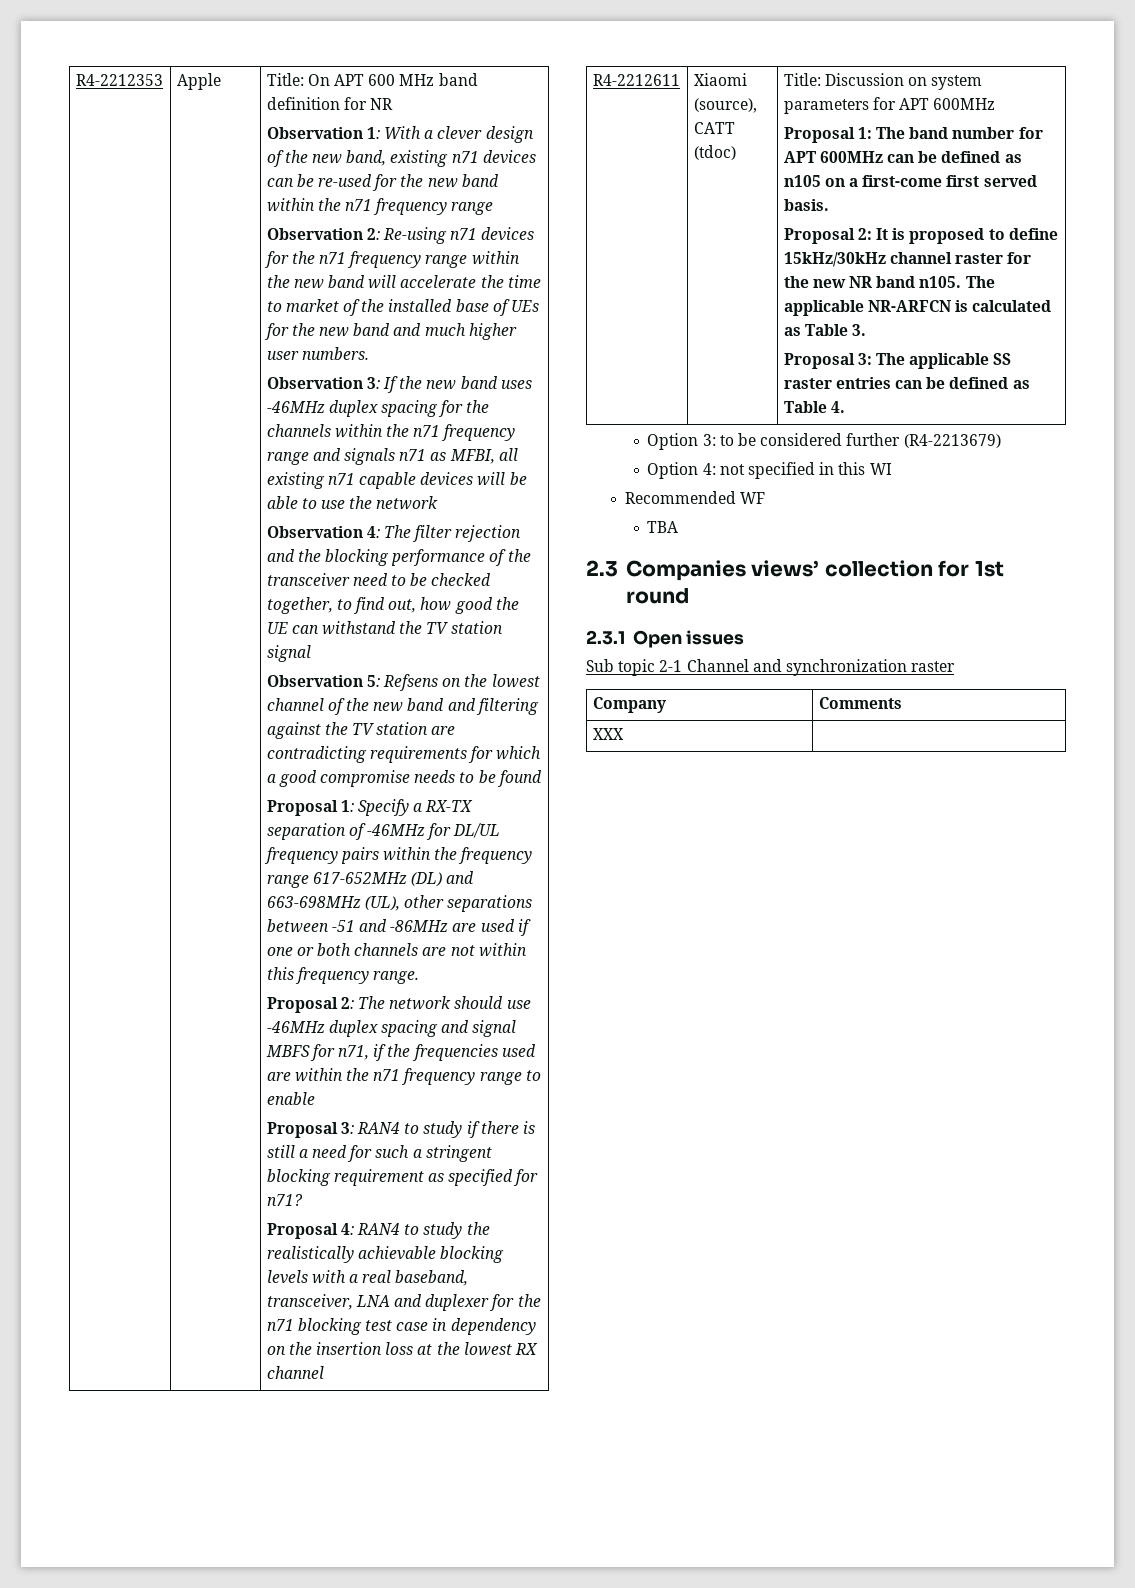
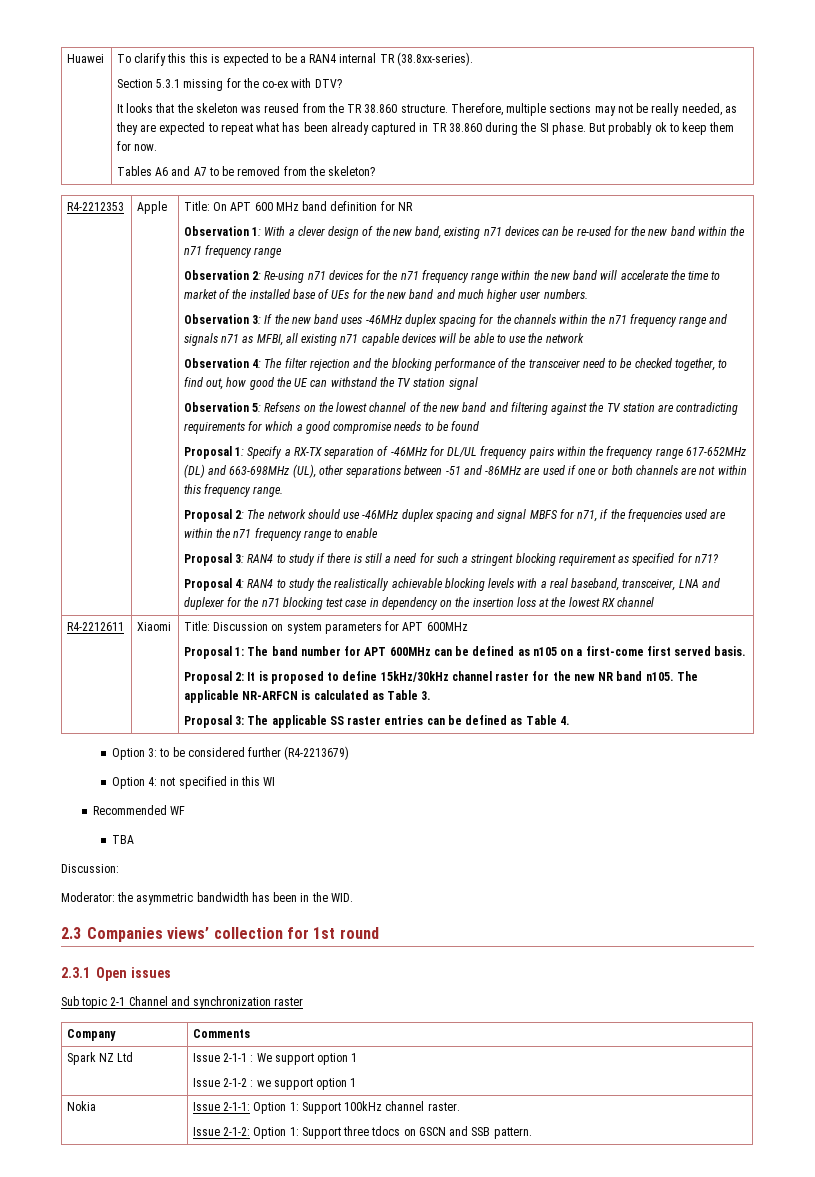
(75, 80) none -> [67,54,105,63] [117,52,473,66] [117,78,342,91] [117,103,737,116] [116,122,735,135] [117,141,158,151] [117,166,376,176] Huawei | To clarify this this is expected to be a RAN4 internal TR (38.8xx-series). // Section 5.3.1 missing for the co-ex with DTV? // It looks that the skeleton was reused from the TR 38.860 structure. Therefore, multiple sections may not be really needed, as they are expected to repeat what has been already captured in TR 38.860 during the SI phase. But probably ok to keep them for now. // Tables A6 and A7 to be removed from the skeleton? //
[693,98,757,113] [693,122,735,134] [693,145,736,160] (source), CATT (tdoc) -> (172, 626) none
(679, 527) none -> [61,864,119,873] [61,892,353,905] // Discussion: // Moderator: the asymmetric bandwidth has been in the WID.
[592,728,624,740] XXX | -> [67,1052,134,1065] [193,1053,358,1065] [193,1078,357,1090] [67,1101,97,1111] [193,1101,460,1114] [193,1126,532,1139] Spark NZ Ltd | Issue 2-1-1 : We support option 1 // Issue 2-1-2 : we support option 1 // Nokia | Issue 2-1-1: Option 1: Support 100kHz channel raster. // Issue 2-1-2: Option 1: Support three tdocs on GSCN and SSB pattern.

